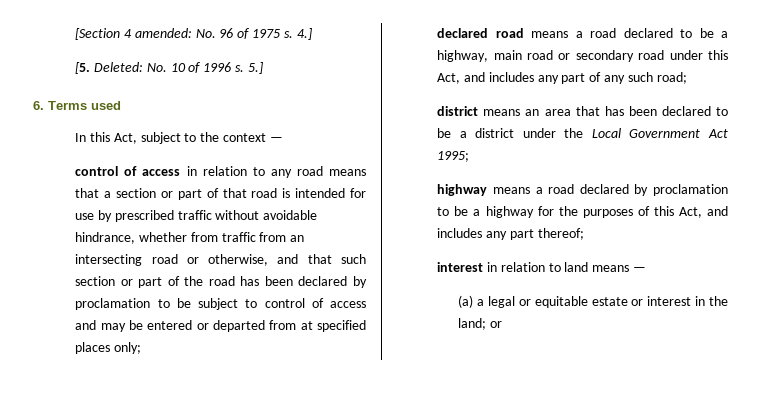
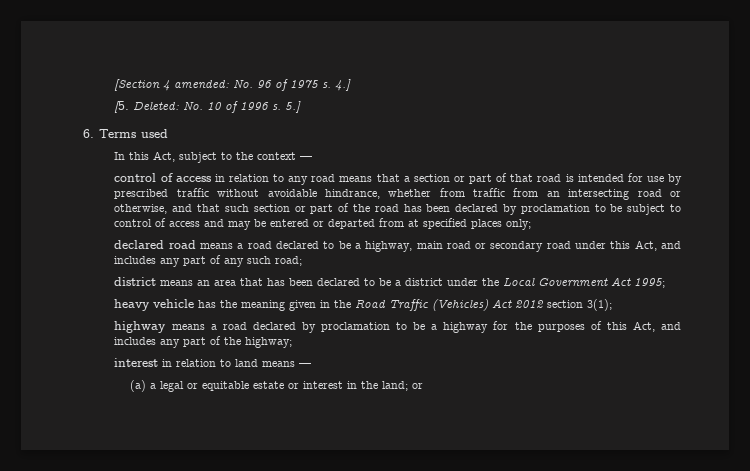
(470, 156) none -> [114,299,613,311] // heavy vehicle has the meaning given in the Road Traffic (Vehicles) Act 2012 section 3(1);
[537,228,584,240] thereof; -> [210,336,293,348] of the highway;

